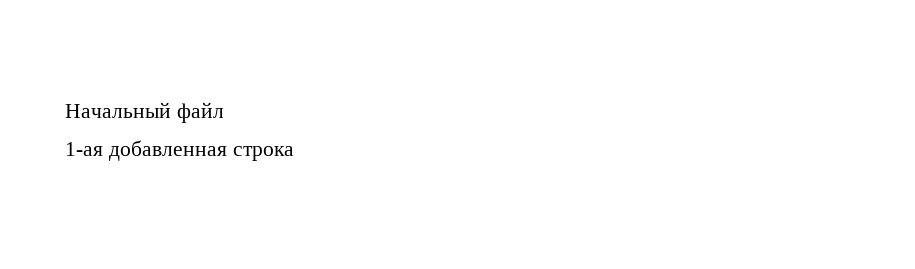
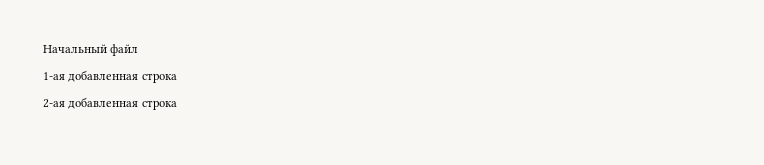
(294, 153) none -> [43,97,177,110] // 2-ая добавленная строка

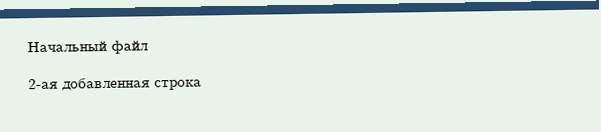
[43,70,177,83] // 1-ая добавленная строка -> (148, 47) none

